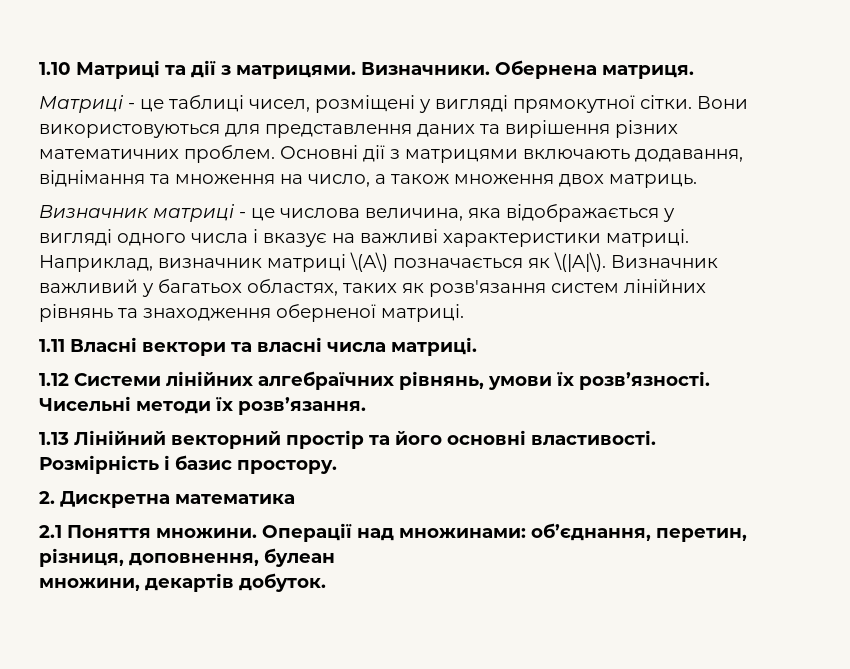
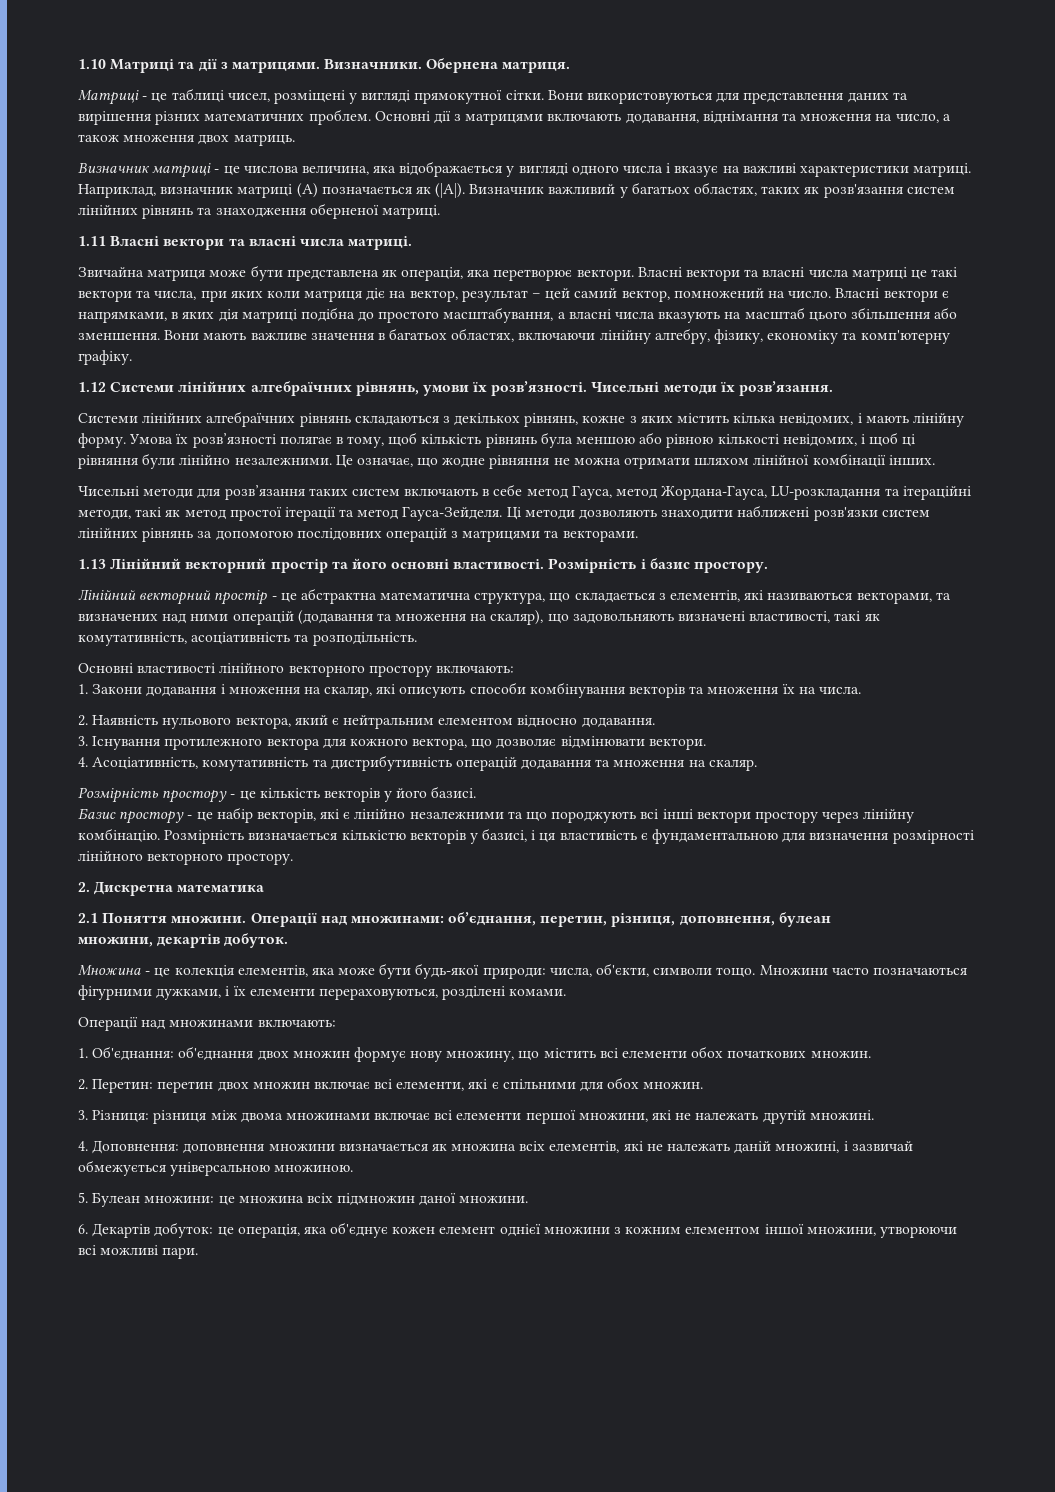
[350,252,388,272] \(A\) -> [296,183,318,198] (A)
[554,252,606,272] \(|A|\). -> [435,183,466,198] (|A|).
(477, 346) none -> [78,265,958,281] [78,288,949,302] [78,307,958,323] [78,328,950,344] [78,350,132,365] // Звичайна матриця може бути представлена як операція, яка перетворює вектори. Власні вектори та власні числа матриці це такі вектори та числа, при яких коли матриця діє на вектор, результат – цей самий вектор, помножений на число. Власні вектори є напрямками, в яких дія матриці подібна до простого масштабування, а власні числа вказують на масштаб цього збільшення або зменшення. Вони мають важливе значення в багатьох областях, включаючи лінійну алгебру, фізику, економіку та комп'ютерну графіку.
(366, 406) none -> [78,411,964,427] [78,432,916,448] [78,453,935,469] [78,484,971,500] [78,505,930,521] [78,528,638,542] // Системи лінійних алгебраїчних рівнянь складаються з декількох рівнянь, кожне з яких містить кілька невідомих, і мають лінійну форму. Умова їх розв’язності полягає в тому, щоб кількість рівнянь була меншою або рівною кількості невідомих, і щоб ці рівняння були лінійно незалежними. Це означає, що жодне рівняння не можна отримати шляхом лінійної комбінації інших. // Чисельні методи для розв’язання таких систем включають в себе метод Гауса, метод Жордана-Гауса, LU-розкладання та ітераційні методи, такі як метод простої ітерації та метод Гауса-Зейделя. Ці методи дозволяють знаходити наближені розв'язки систем лінійних рівнянь за допомогою послідовних операцій з матрицями та векторами.
(337, 467) none -> [78,588,951,605] [78,610,880,625] [78,632,417,646] [78,663,514,677] [78,682,861,698] [78,715,655,729] [78,736,706,750] [78,755,757,771] [78,786,477,803] [78,807,915,824] [78,828,974,844] [78,851,294,865] // Лінійний векторний простір - це абстрактна математична структура, що складається з елементів, які називаються векторами, та визначених над ними операцій (додавання та множення на скаляр), що задовольняють визначені властивості, такі як комутативність, асоціативність та розподільність. // Основні властивості лінійного векторного простору включають: // 1. Закони додавання і множення на скаляр, які описують способи комбінування векторів та множення їх на числа. // 2. Наявність нульового вектора, який є нейтральним елементом відносно додавання. // 3. Існування протилежного вектора для кожного вектора, що дозволяє відмінювати вектори. // 4. Асоціативність, комутативність та дистрибутивність операцій додавання та множення на скаляр. // Розмірність простору - це кількість векторів у його базисі. // Базис простору - це набір векторів, які є лінійно незалежними та що породжують всі інші вектори простору через лінійну комбінацію. Розмірність визначається кількістю векторів у базисі, і ця властивість є фундаментальною для визначення розмірності лінійного векторного простору.
(326, 582) none -> [78,963,967,979] [78,985,567,1000] [78,1017,336,1031] [78,1046,871,1062] [78,1077,704,1093] [78,1110,874,1124] [78,1140,913,1154] [78,1160,354,1176] [78,1192,529,1207] [78,1222,957,1238] [78,1245,199,1259] // Множина - це колекція елементів, яка може бути будь-якої природи: числа, об'єкти, символи тощо. Множини часто позначаються фігурними дужками, і їх елементи перераховуються, розділені комами. // Операції над множинами включають: // 1. Об'єднання: об'єднання двох множин формує нову множину, що містить всі елементи обох початкових множин. // 2. Перетин: перетин двох множин включає всі елементи, які є спільними для обох множин. // 3. Різниця: різниця між двома множинами включає всі елементи першої множини, які не належать другій множині. // 4. Доповнення: доповнення множини визначається як множина всіх елементів, які не належать даній множині, і зазвичай обмежується універсальною множиною. // 5. Булеан множини: це множина всіх підмножин даної множини. // 6. Декартів добуток: це операція, яка об'єднує кожен елемент однієї множини з кожним елементом іншої множини, утворюючи всі можливі пари.

